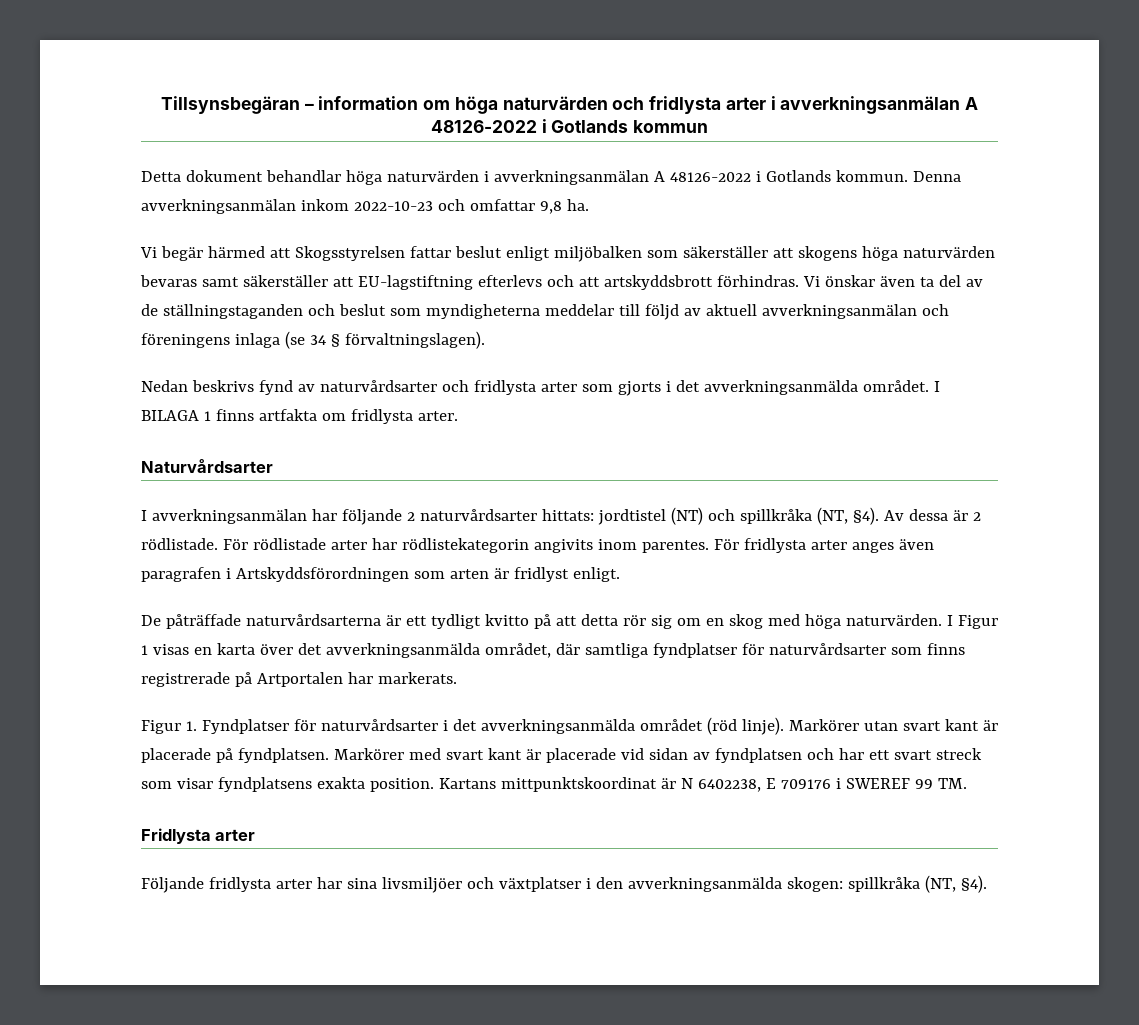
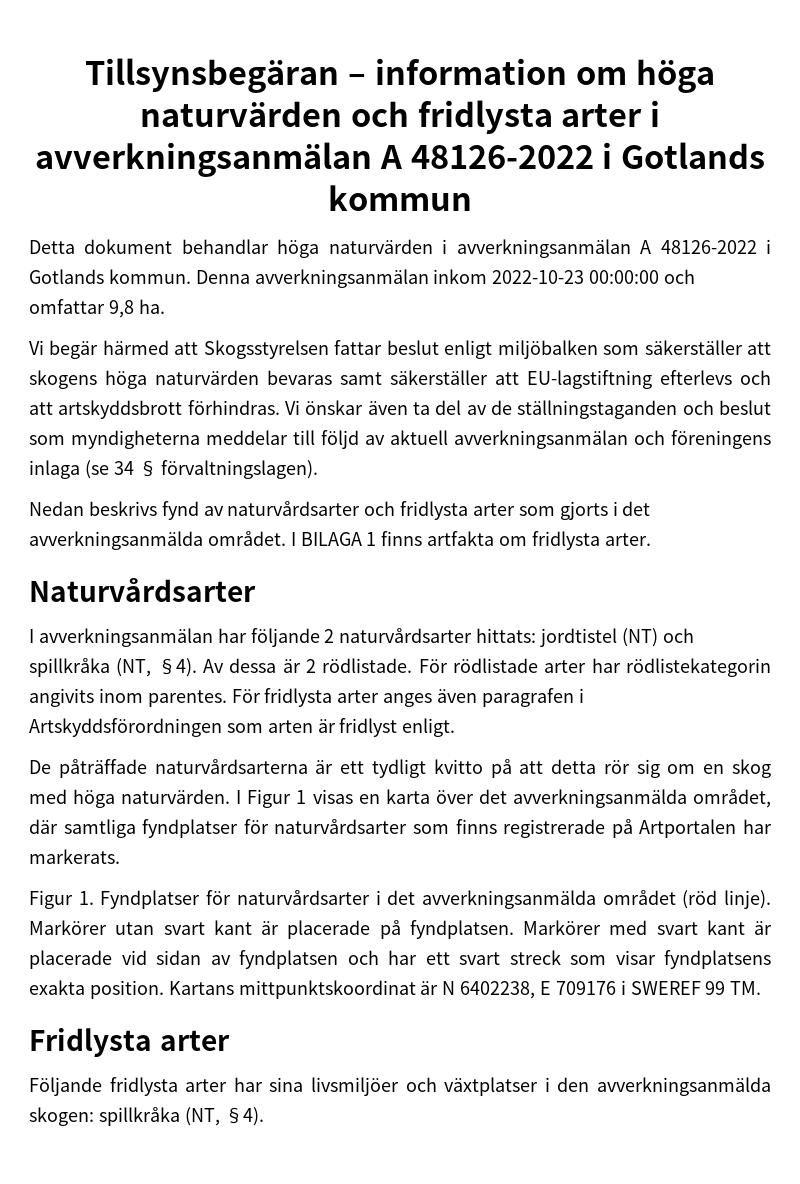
(433, 206) none -> [589,270,660,284] 00:00:00

